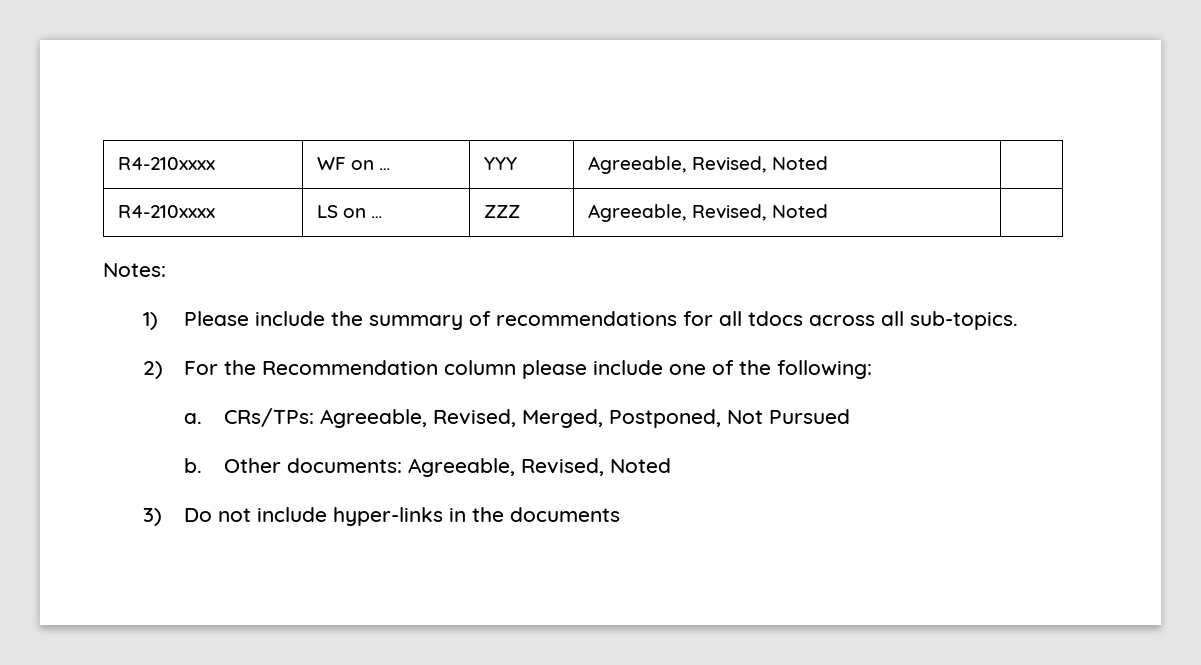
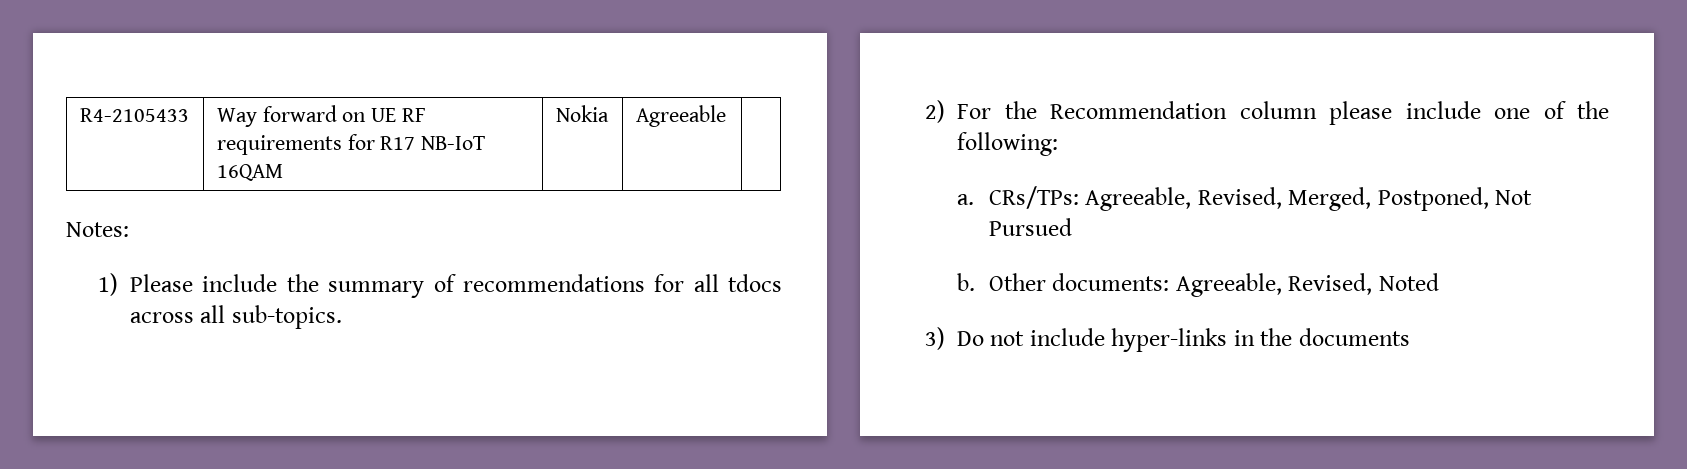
[117,157,215,170] [316,157,391,170] [483,157,517,170] [587,156,829,174] [117,205,215,218] [316,205,383,218] [483,205,520,218] [587,204,829,222] R4-210xxxx | WF on … | YYY | Agreeable, Revised, Noted | // R4-210xxxx | LS on … | ZZZ | Agreeable, Revised, Noted -> [79,108,189,122] [216,105,427,127] [216,134,486,155] [216,164,283,181] [555,105,609,122] [635,105,726,127] R4-2105433 | Way forward on UE RF requirements for R17 NB-IoT 16QAM | Nokia | Agreeable

